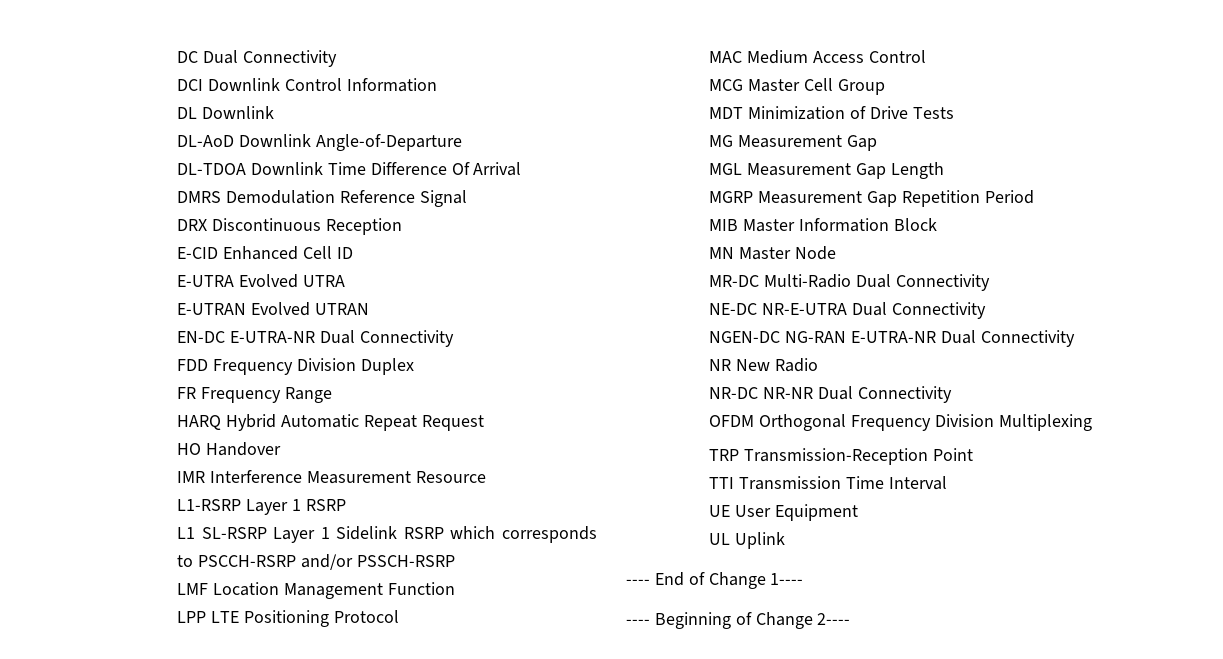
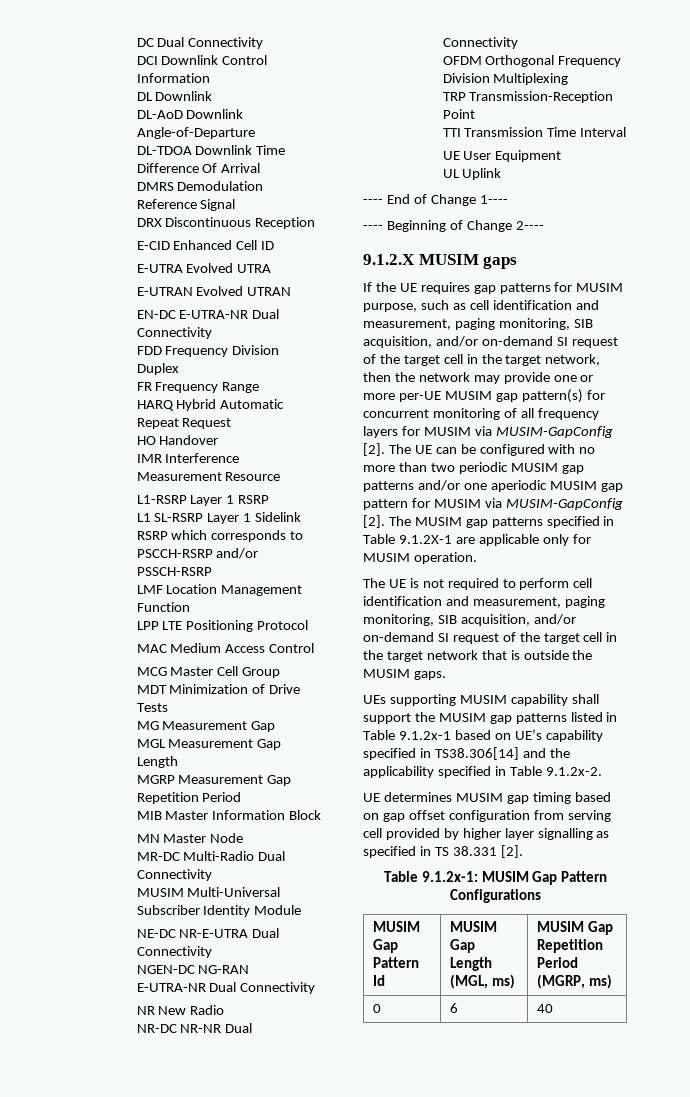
(990, 282) none -> [136,887,281,897] [136,905,302,917] // MUSIM Multi-Universal Subscriber Identity Module
(851, 619) none -> [363,254,518,269] [363,282,624,294] [363,300,599,312] [363,318,593,330] [363,336,618,348] [363,354,601,366] [363,372,594,384] [363,389,605,403] [363,408,599,420] [363,426,613,438] [363,443,596,456] [363,462,584,474] [363,480,623,492] [363,498,623,510] [363,515,615,528] [363,534,591,546] [363,552,477,564] [363,578,593,590] [363,596,605,608] [363,614,576,626] [363,632,618,644] [363,650,593,662] [363,669,446,680] [363,694,599,706] [363,712,618,724] [363,729,603,742] [363,747,570,760] [363,766,602,778] [363,792,611,804] [363,810,611,822] [363,828,610,840] [363,845,523,858] [383,871,608,885] [450,889,541,903] [373,921,421,932] [373,939,399,953] [373,957,420,968] [373,975,386,986] [450,921,498,932] [450,939,476,953] [450,957,493,971] [450,974,516,989] [537,921,614,935] [537,939,604,953] [537,957,579,968] [537,974,613,989] [373,1004,382,1013] [450,1003,459,1013] [537,1004,554,1013] // 9.1.2.X MUSIM gaps // If the UE requires gap patterns for MUSIM purpose, such as cell identification and measurement, paging monitoring, SIB acquisition, and/or on-demand SI request of the target cell in the target network, then the network may provide one or more per-UE MUSIM gap pattern(s) for concurrent monitoring of all frequency layers for MUSIM via MUSIM-GapConfig [2]. The UE can be configured with no more than two periodic MUSIM gap patterns and/or one aperiodic MUSIM gap pattern for MUSIM via MUSIM-GapConfig [2]. The MUSIM gap patterns specified in Table 9.1.2X-1 are applicable only for MUSIM operation. // The UE is not required to perform cell identification and measurement, paging monitoring, SIB acquisition, and/or on-demand SI request of the target cell in the target network that is outside the MUSIM gaps. // UEs supporting MUSIM capability shall support the MUSIM gap patterns listed in Table 9.1.2x-1 based on UE’s capability specified in TS38.306[14] and the applicability specified in Table 9.1.2x-2. // UE determines MUSIM gap timing based on gap offset configuration from serving cell provided by higher layer signalling as specified in TS 38.331 [2]. // Table 9.1.2x-1: MUSIM Gap Pattern Configurations // MUSIM Gap Pattern Id | MUSIM Gap Length (MGL, ms) | MUSIM Gap Repetition Period (MGRP, ms) // 0 | 6 | 40

